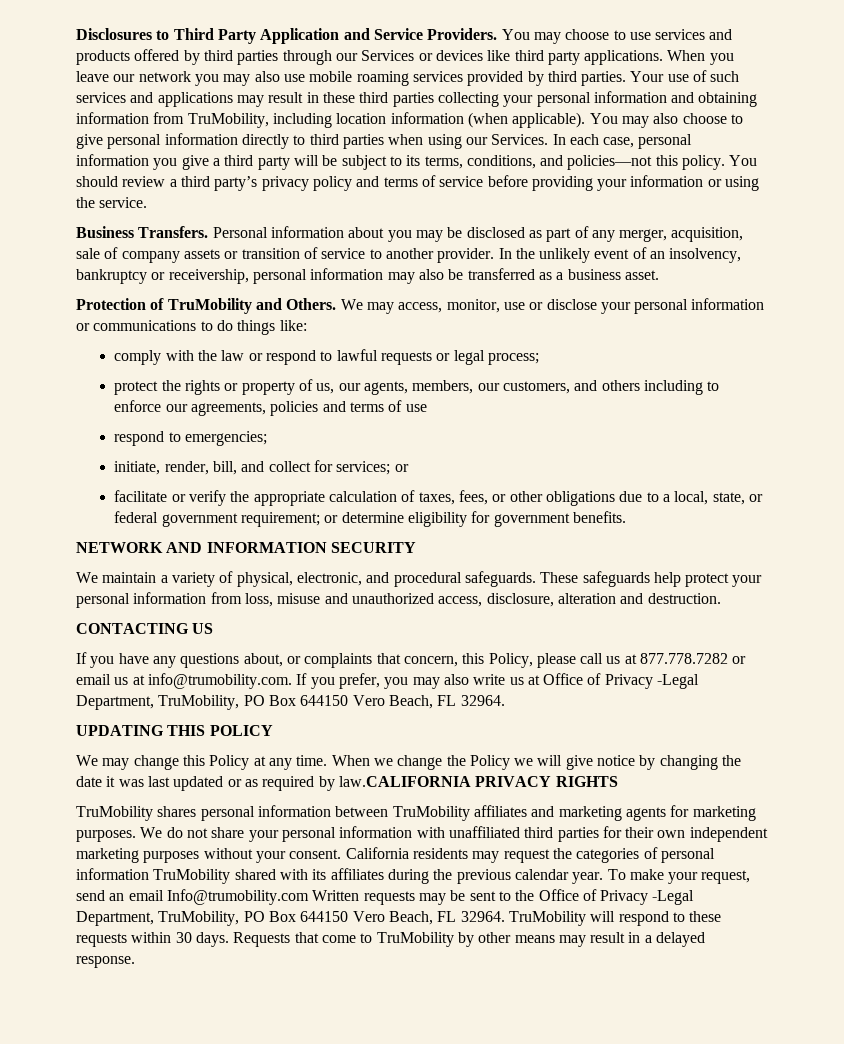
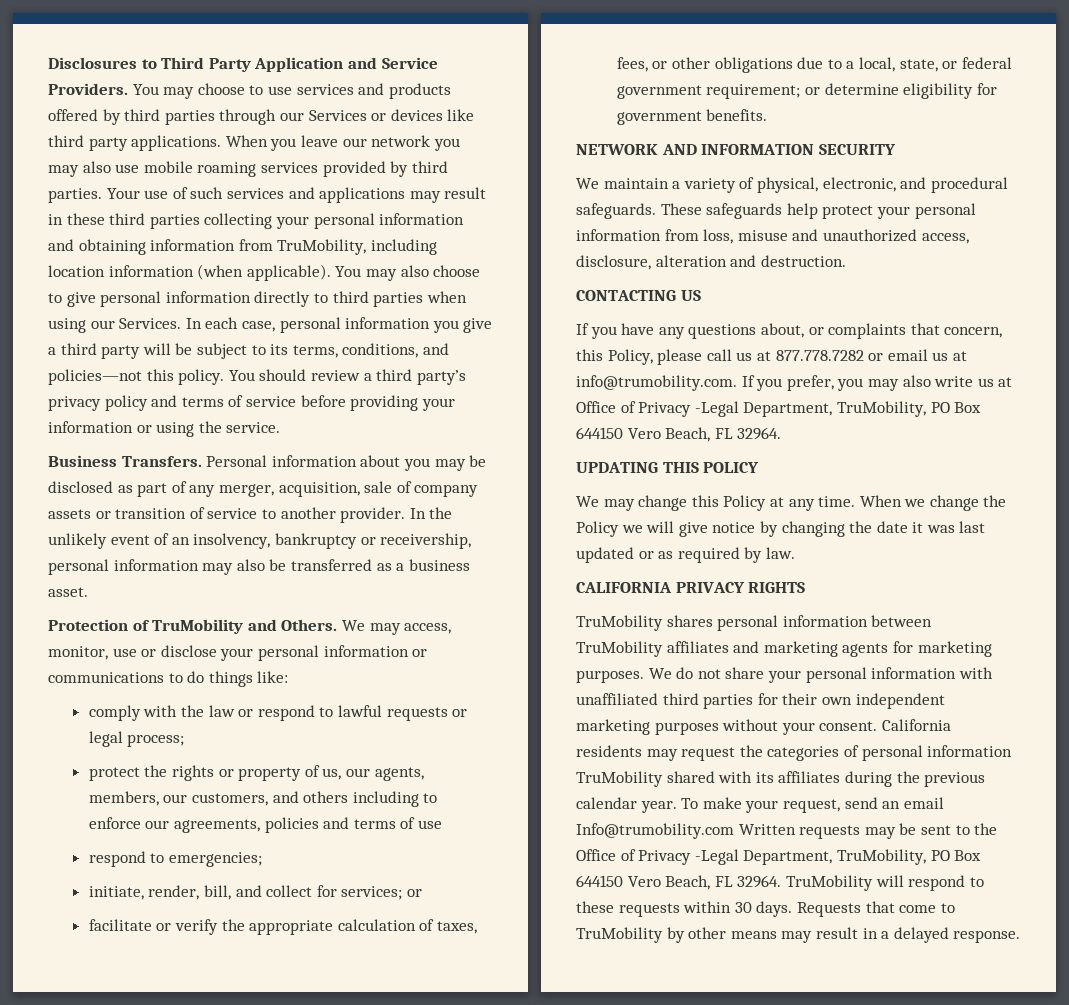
[338,776,471,787] law.CALIFORNIA -> [765,547,795,559] [576,582,672,593] law. // CALIFORNIA

